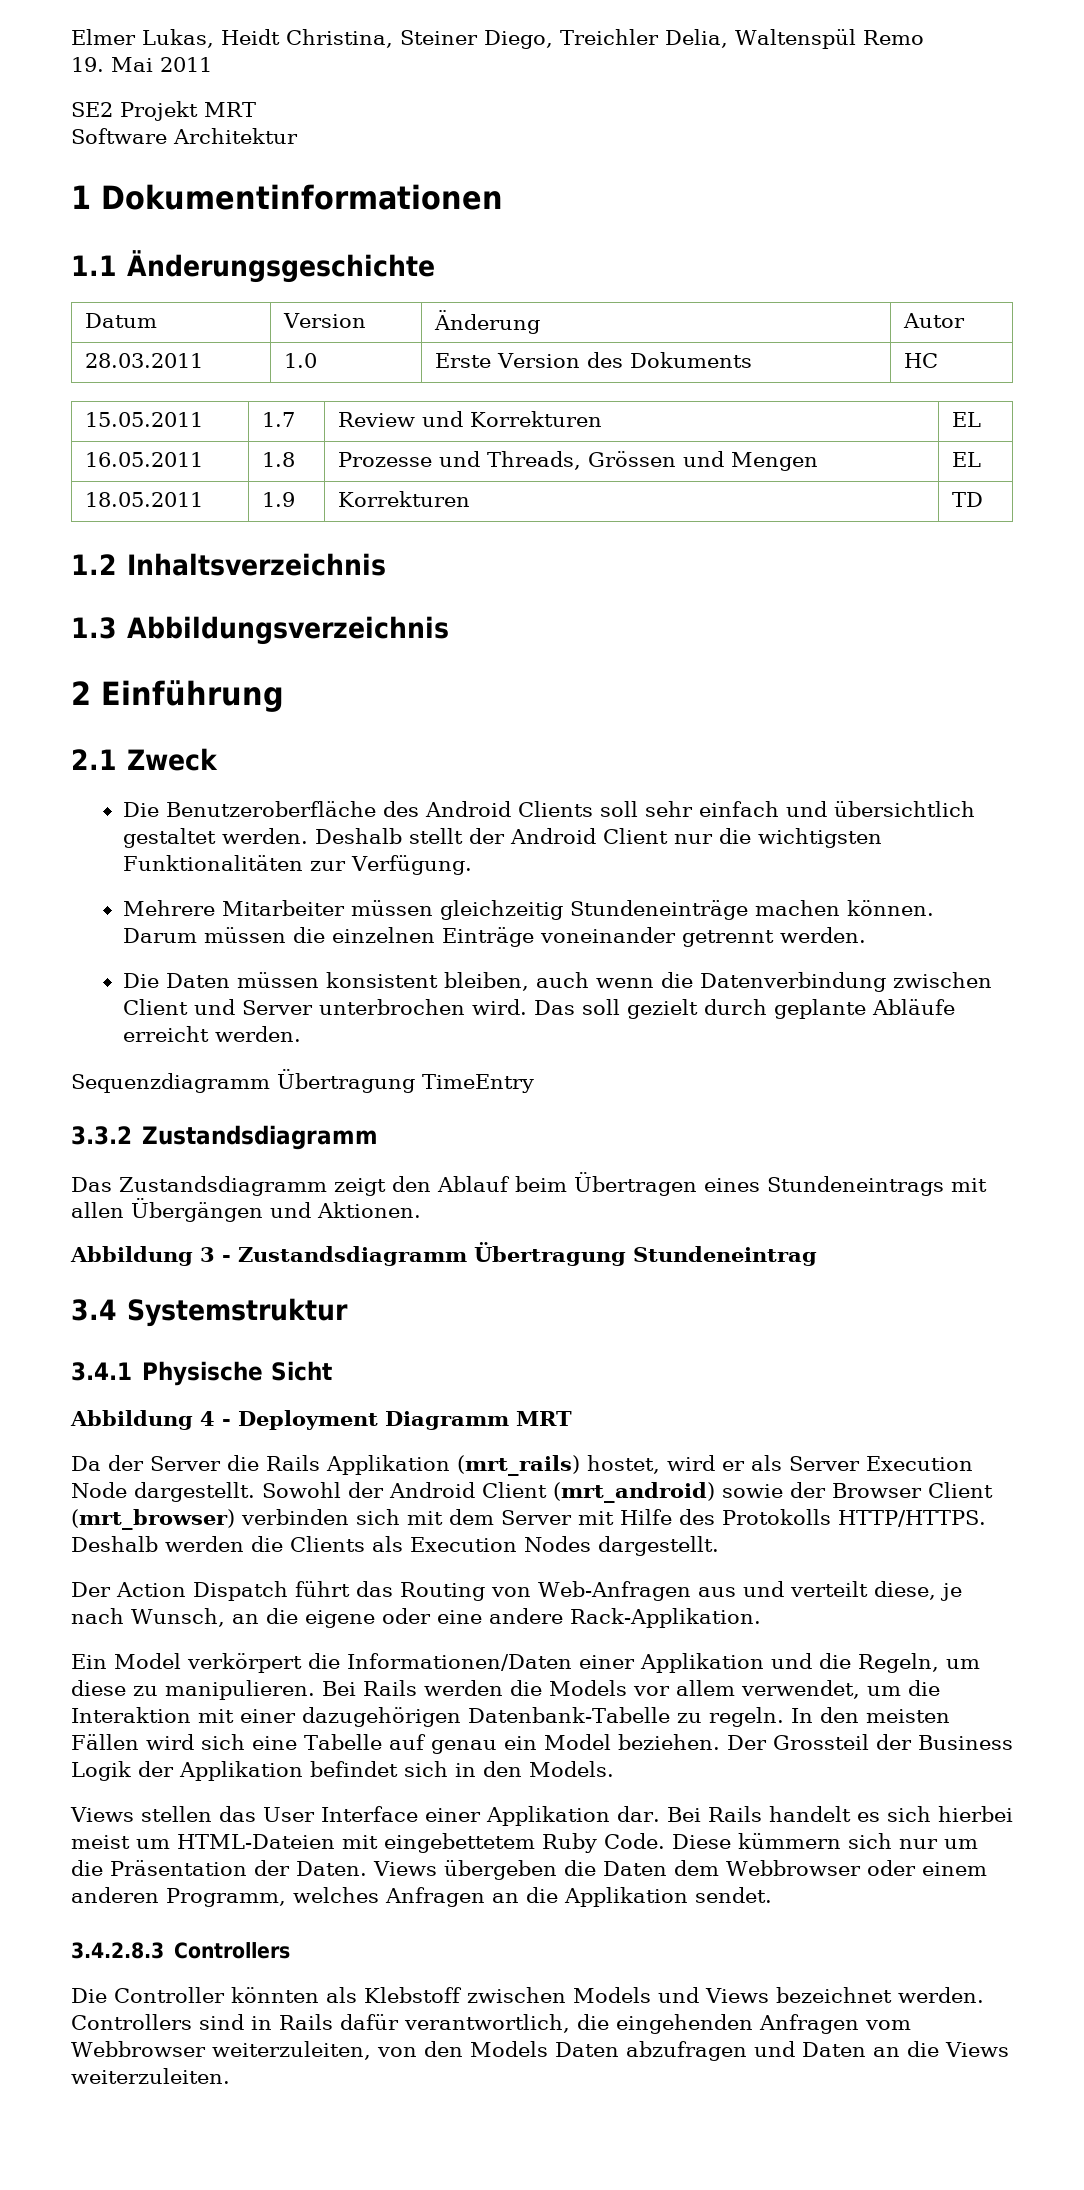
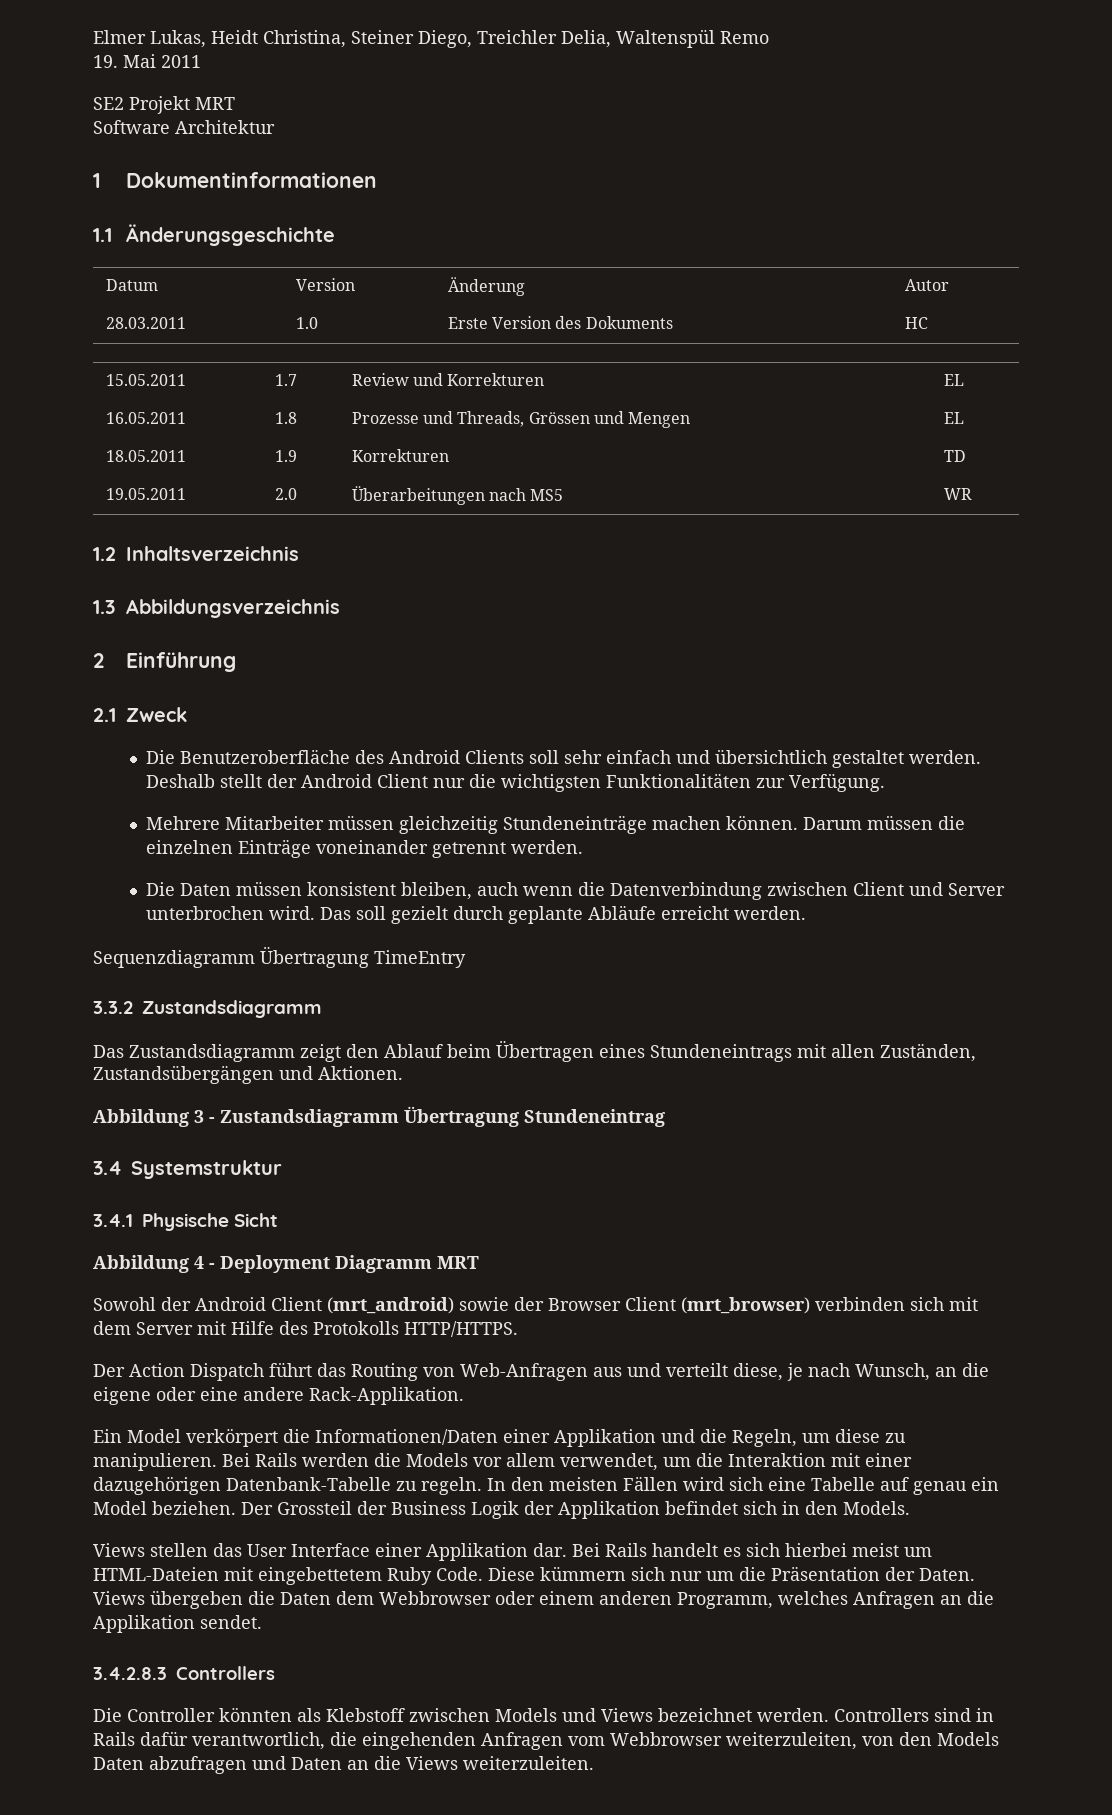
(984, 499) none -> [105,488,186,500] [274,488,297,500] [351,486,564,505] [943,488,972,500] // 19.05.2011 | 2.0 | Überarbeitungen nach MS5 | WR
[131,1198,263,1222] Übergängen -> [880,1043,976,1062] [93,1065,274,1084] Zuständen, Zustandsübergängen
[71,1455,973,1476] [71,1482,255,1502] Da der Server die Rails Applikation (mrt_rails) hostet, wird er als Server Execution Node dargestellt. -> (479, 1262) none
[71,1536,719,1556] Deshalb werden die Clients als Execution Nodes dargestellt. -> (518, 1329) none

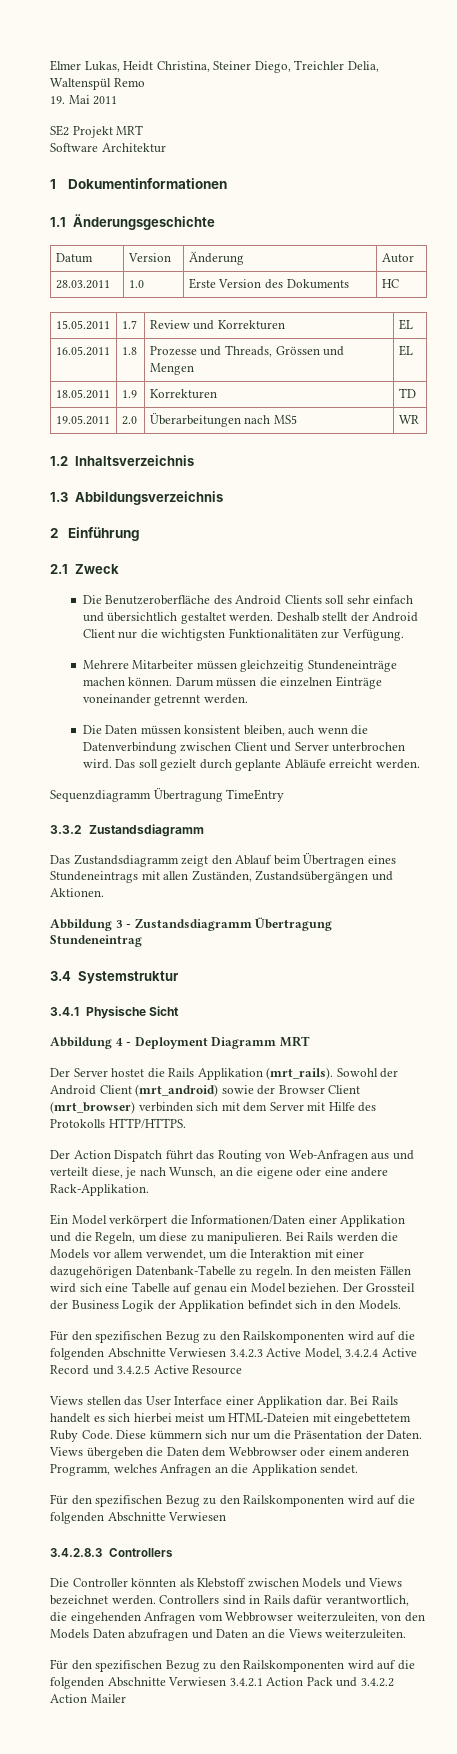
(479, 1262) none -> [50,1067,334,1080] Der Server hostet die Rails Applikation (mrt_rails).
(910, 1508) none -> [50,1330,415,1343] [50,1348,417,1360] [50,1365,243,1375] // Für den spezifischen Bezug zu den Railskomponenten wird auf die folgenden Abschnitte Verwiesen 3.4.2.3 Active Model, 3.4.2.4 Active Record und 3.4.2.5 Active Resource
(262, 1622) none -> [50,1494,415,1507] [50,1512,227,1524] // Für den spezifischen Bezug zu den Railskomponenten wird auf die folgenden Abschnitte Verwiesen
(594, 1763) none -> [50,1659,415,1672] [50,1677,394,1689] [50,1694,126,1703] // Für den spezifischen Bezug zu den Railskomponenten wird auf die folgenden Abschnitte Verwiesen 3.4.2.1 Action Pack und 3.4.2.2 Action Mailer

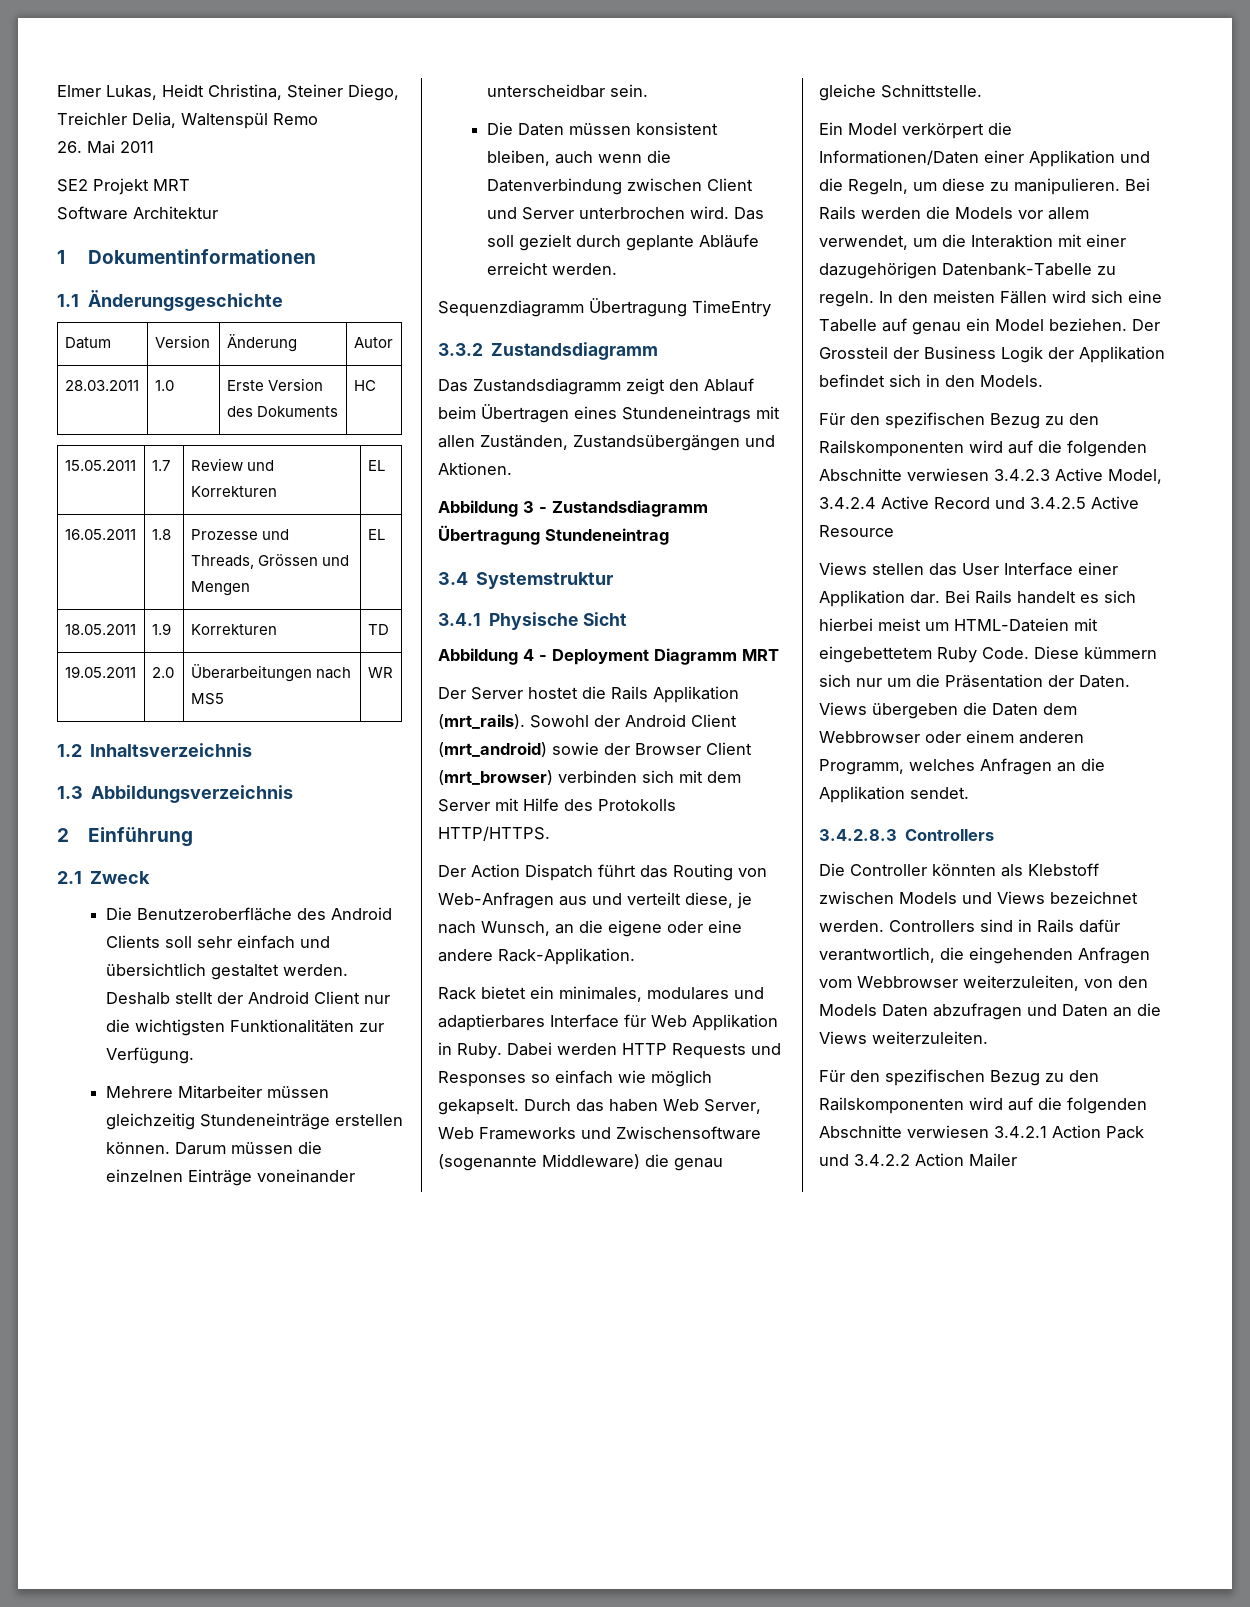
[50,96,65,104] 19. -> [57,141,82,153] 26.
[82,677,125,686] machen -> [334,1114,403,1126] erstellen
[154,694,248,706] getrennt werden. -> [486,84,648,98] unterscheidbar sein.
(149, 1190) none -> [438,986,764,1002] [438,1014,778,1031] [438,1042,781,1059] [438,1070,712,1087] [438,1099,761,1115] [438,1126,761,1140] [438,1154,723,1171] [819,84,982,101] // Rack bietet ein minimales, modulares und adaptierbares Interface für Web Applikation in Ruby. Dabei werden HTTP Requests und Responses so einfach wie möglich gekapselt. Durch das haben Web Server, Web Frameworks und Zwischensoftware (sogenannte Middleware) die genau gleiche Schnittstelle.
[168,1348,227,1357] Verwiesen -> [907,468,989,481] verwiesen
[50,1494,415,1507] [50,1512,227,1524] // Für den spezifischen Bezug zu den Railskomponenten wird auf die folgenden Abschnitte Verwiesen -> (969, 793) none
[168,1677,227,1686] Verwiesen -> [907,1125,989,1138] verwiesen

